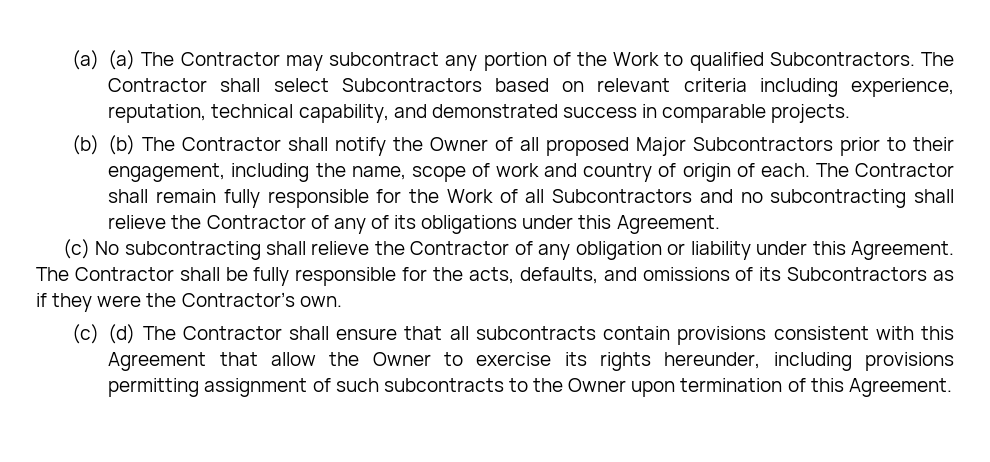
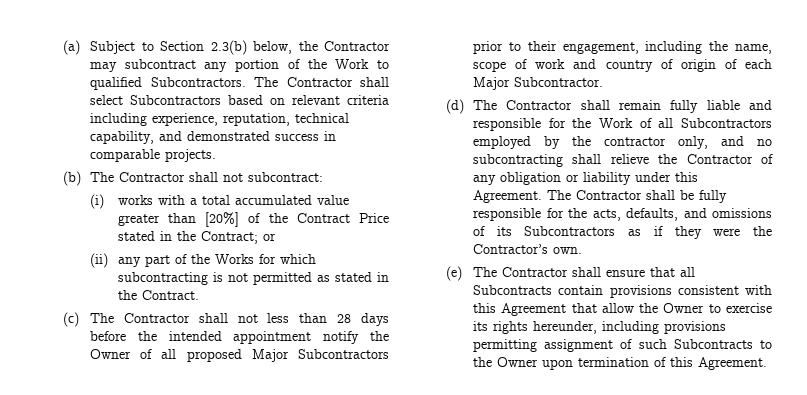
[71,50,175,70] (a) (a) The -> [62,40,318,55] (a) Subject to Section 2.3(b) below, the
[108,135,329,155] (b) The Contractor shall -> [90,172,324,182] [90,194,349,209] [117,212,389,227] [117,231,276,244] [90,253,316,268] [117,272,390,285] [117,290,199,300] [62,312,390,327] [90,331,312,344] The Contractor shall not subcontract: // (i) works with a total accumulated value greater than [20%] of the Contract Price stated in the Contract; or // (ii) any part of the Works for which subcontracting is not permitted as stated in the Contract. // (c) The Contractor shall not less than 28 days before the intended appointment
[760,163,810,177] each. -> [745,59,772,69] [473,77,604,90] [445,99,464,114] each Major Subcontractor. // (d)
(260, 198) none -> [706,100,772,110] liable and
(693, 196) none -> [473,136,709,149] employed by the contractor only,
[370,215,720,234] [62,239,571,260] of its obligations under this Agreement. // (c) No subcontracting shall relieve the Contractor of any -> (497, 180) none
[71,324,136,344] (c) (d) -> [445,266,462,281] (e)
[475,326,596,340] subcontracts -> [473,285,553,295] Subcontracts
[383,378,504,392] subcontracts -> [673,339,753,349] Subcontracts

